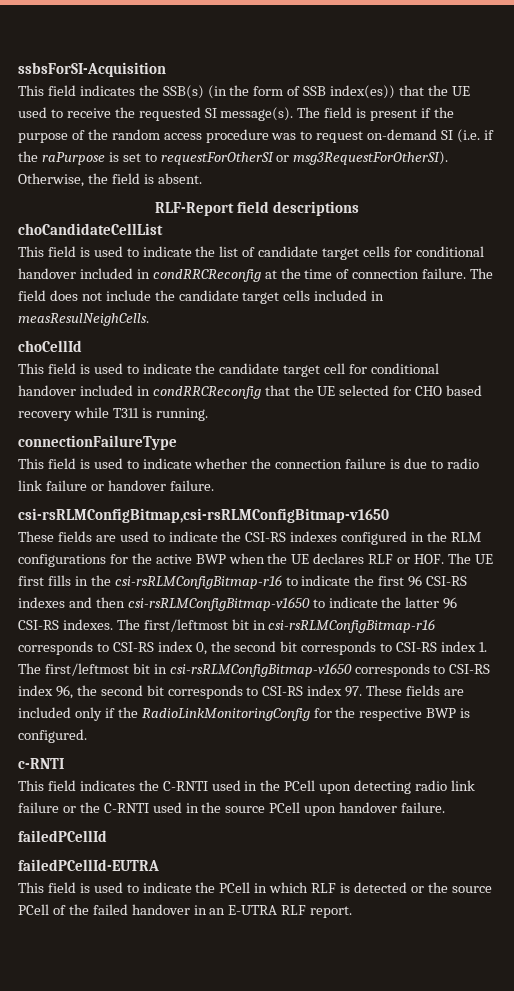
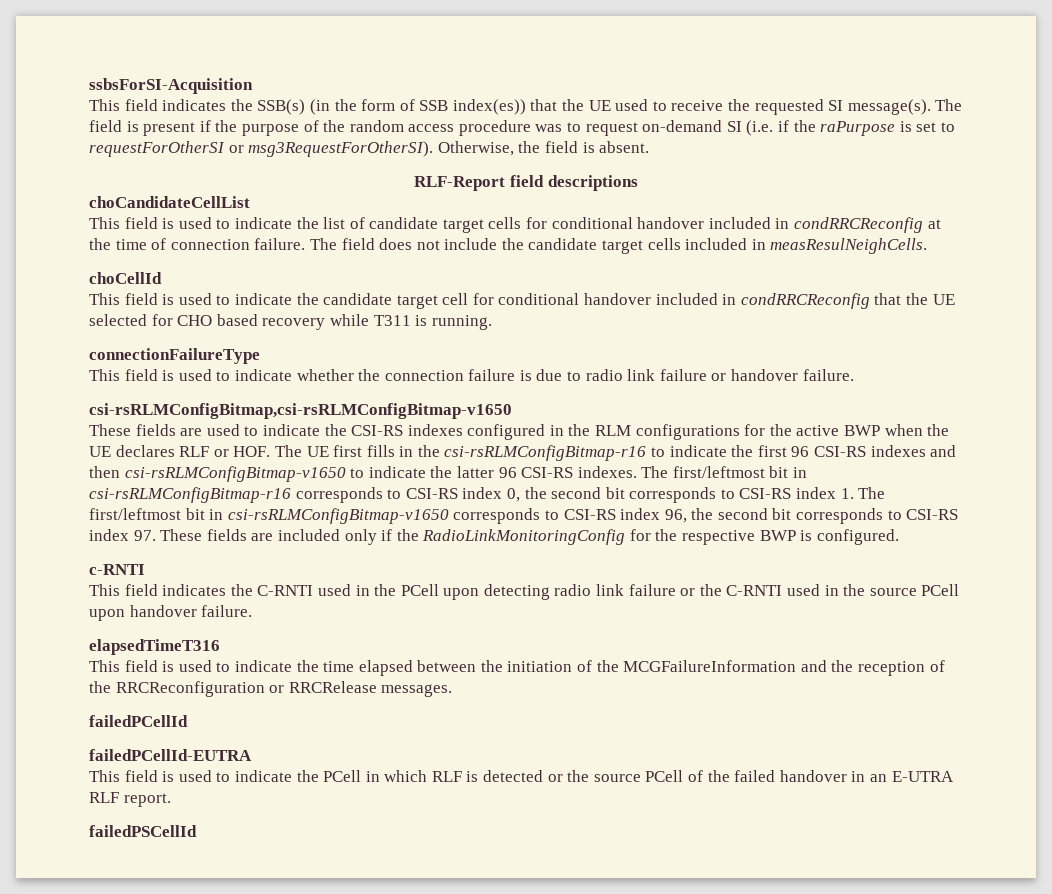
(446, 807) none -> [89,639,220,655] [89,660,945,676] [89,681,453,697] // elapsedTimeT316 // This field is used to indicate the time elapsed between the initiation of the MCGFailureInformation and the reception of the RRCReconfiguration or RRCRelease messages.
(353, 912) none -> [89,825,197,837] // failedPSCellId

